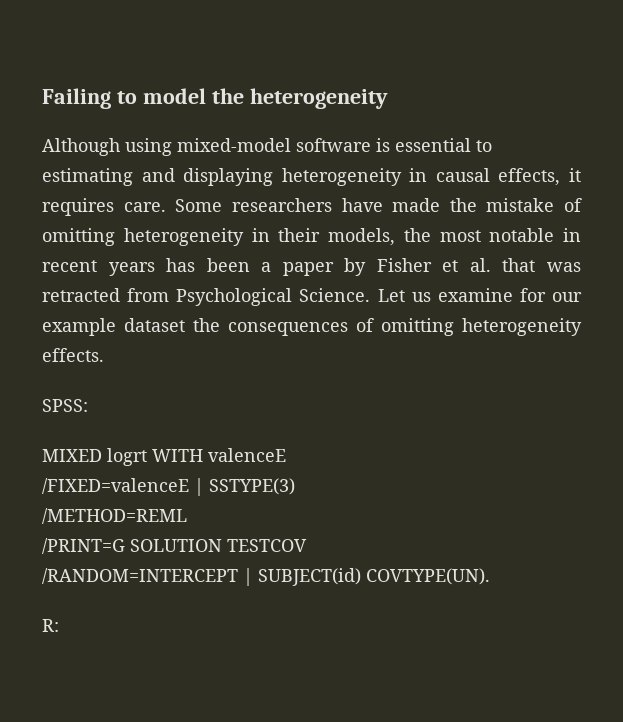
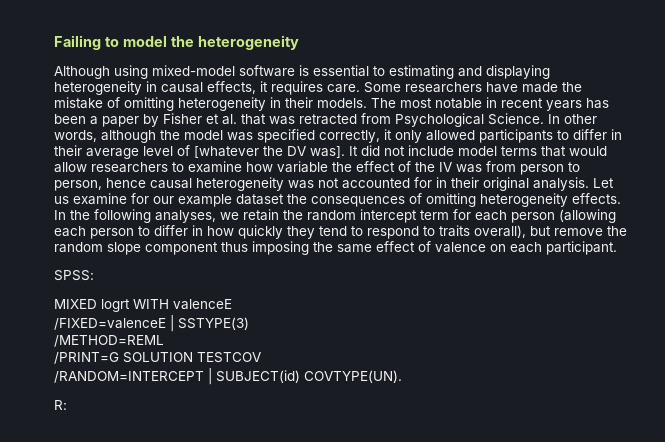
[328,228,431,246] models, the -> [317,98,396,108] models. The
(371, 295) none -> [548,114,597,124] [54,129,622,143] [54,145,607,159] [54,161,580,175] [54,177,589,191] In other words, although the model was specified correctly, it only allowed participants to differ in their average level of [whatever the DV was]. It did not include model terms that would allow researchers to examine how variable the effect of the IV was from person to person, hence causal heterogeneity was not accounted for in their original analysis.
(104, 355) none -> [54,209,616,223] [54,225,627,239] [54,241,617,255] In the following analyses, we retain the random intercept term for each person (allowing each person to differ in how quickly they tend to respond to traits overall), but remove the random slope component thus imposing the same effect of valence on each participant.

